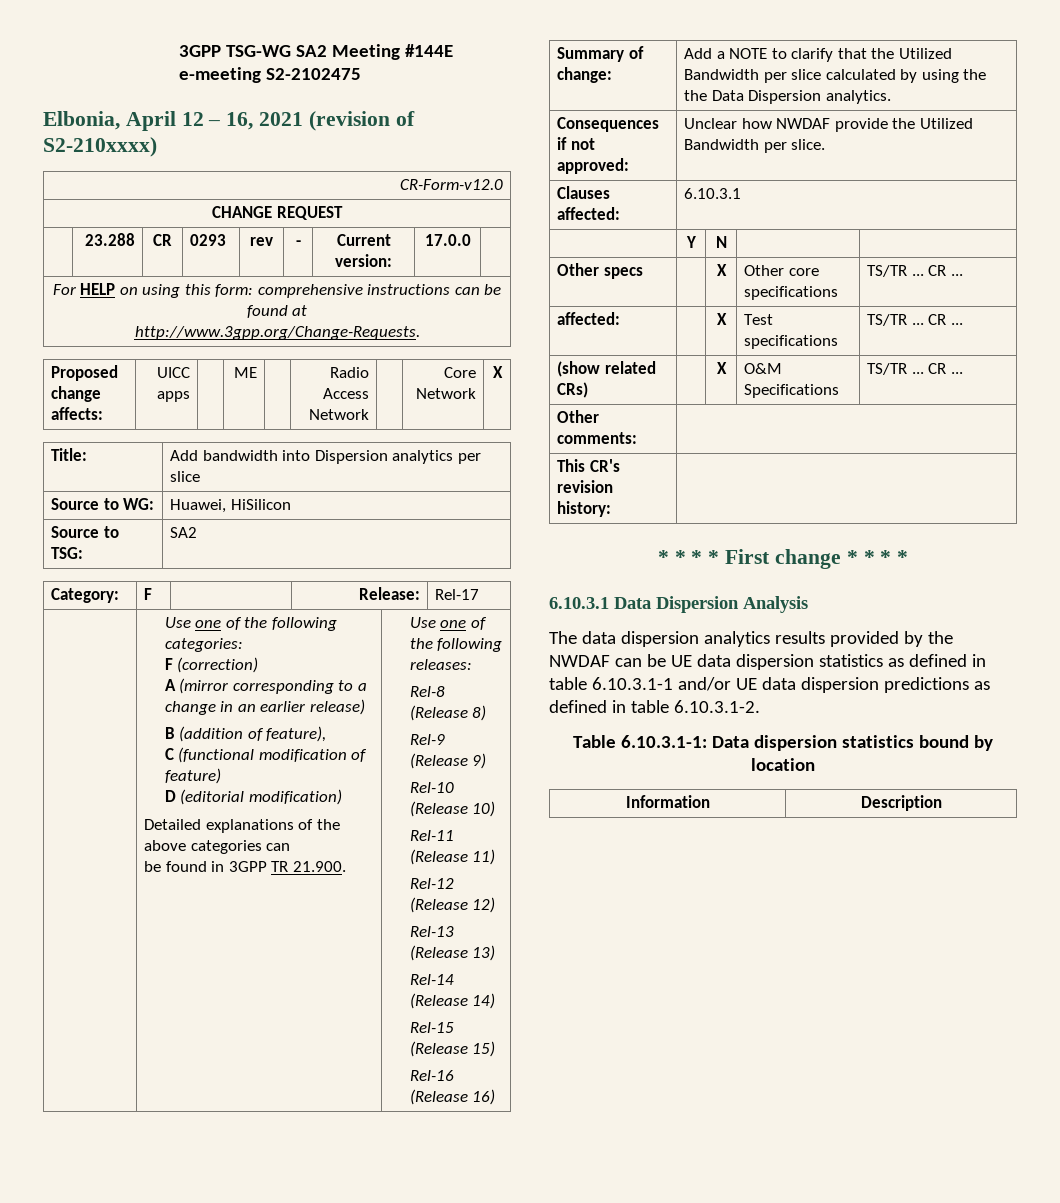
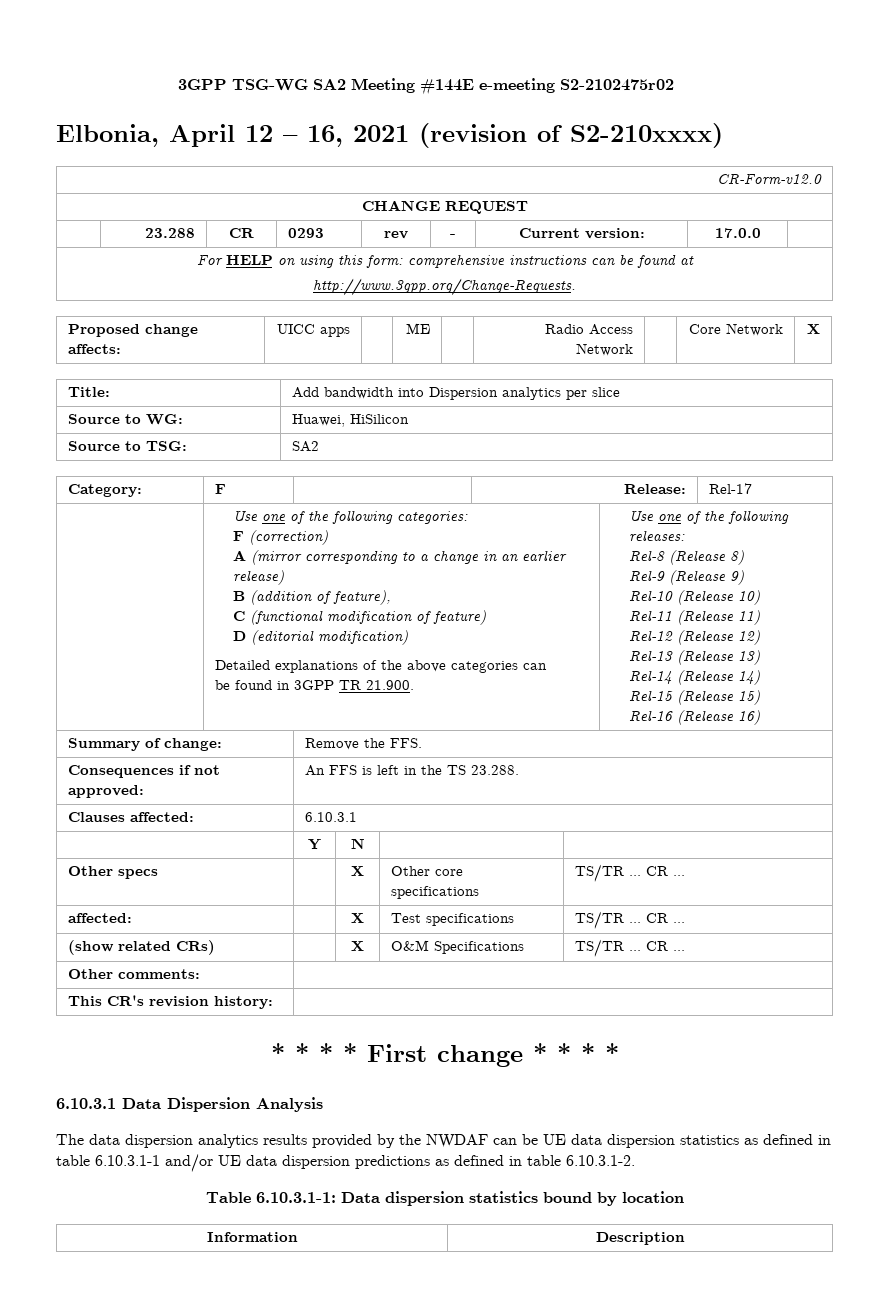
[265,68,361,80] S2-2102475 -> [559,79,674,91] S2-2102475r02
[684,48,952,62] [684,69,987,83] [684,90,891,104] [557,117,660,132] [557,137,595,150] [557,158,630,174] [684,118,973,132] [684,139,826,153] Add a NOTE to clarify that the Utilized Bandwidth per slice calculated by using the the Data Dispersion analytics. // Consequences if not approved: | Unclear how NWDAF provide the Utilized Bandwidth per slice. -> [304,738,422,750] [67,765,220,778] [67,785,144,798] [304,765,519,776] Remove the FFS. // Consequences if not approved: | An FFS is left in the TS 23.288.

